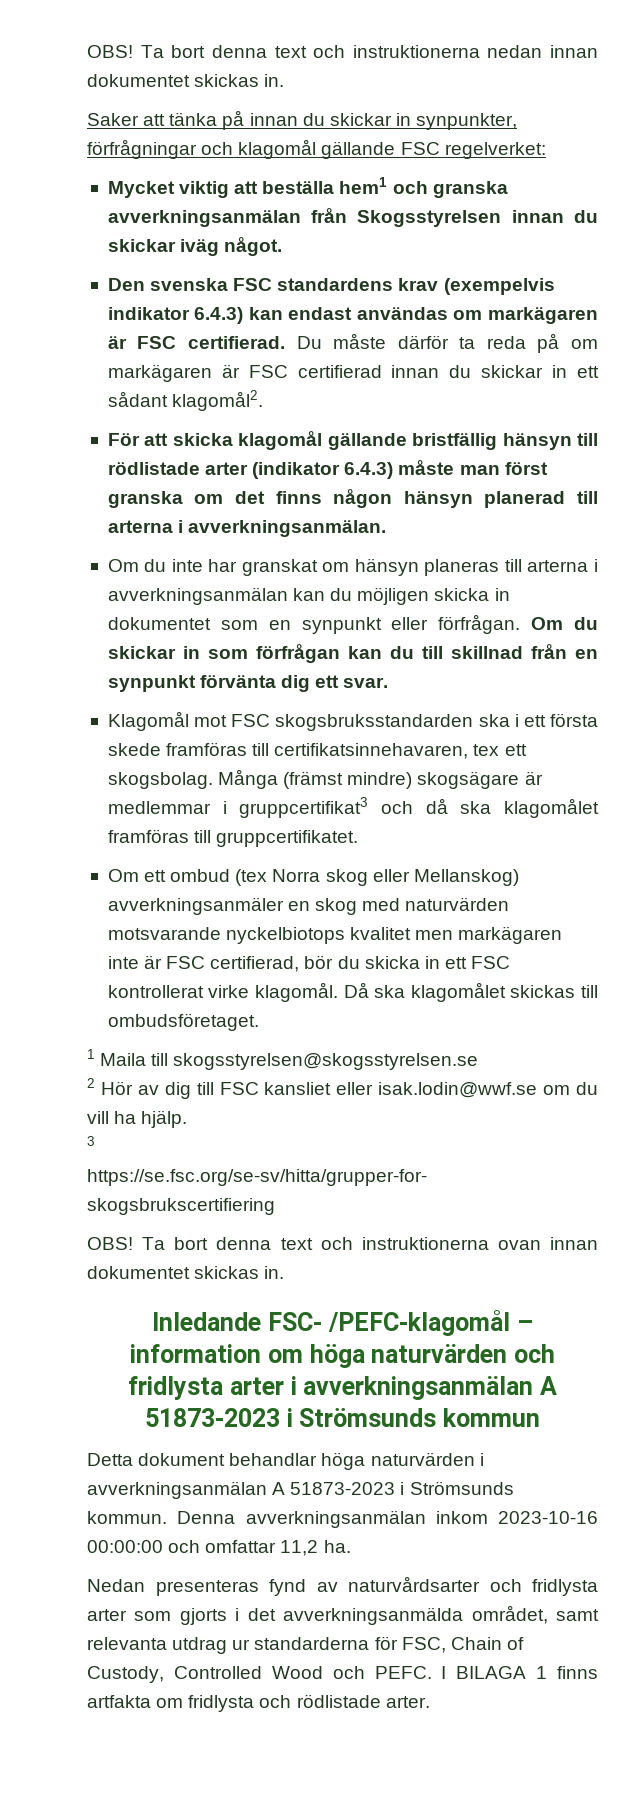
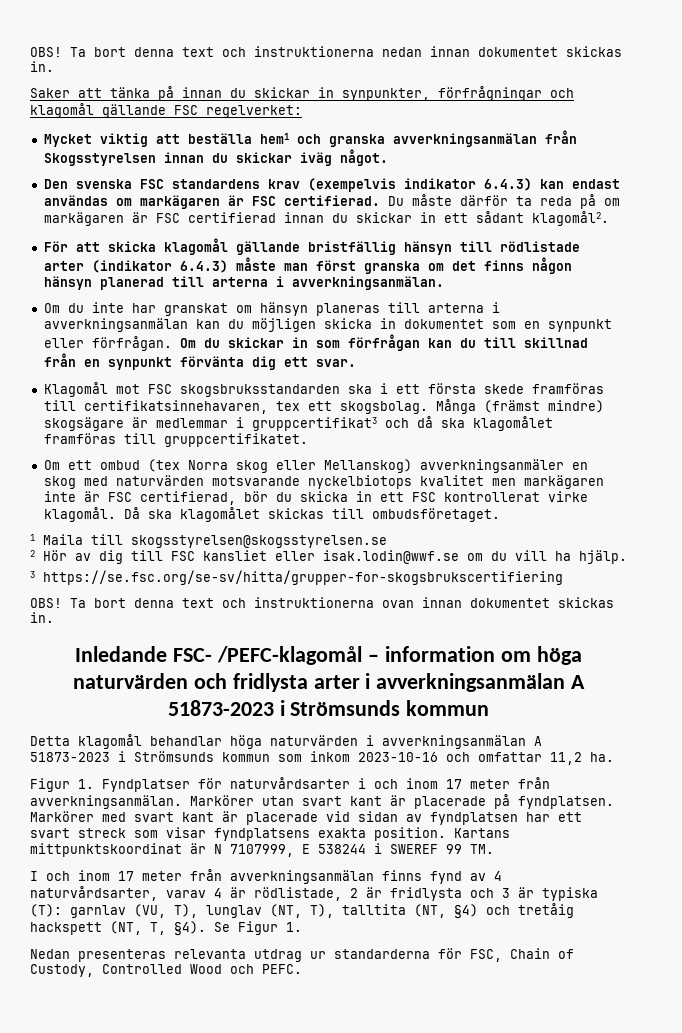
[138,1453,226,1466] dokument -> [78,734,142,749] klagomål
[87,1510,426,1528] kommun. Denna avverkningsanmälan -> [222,752,302,762] kommun som
[87,1540,163,1553] 00:00:00 -> (438, 757) none
[87,1576,598,1596] [87,1605,599,1625] Nedan presenteras fynd av naturvårdsarter och fridlysta arter som gjorts i det avverkningsanmälda området, samt -> [30,777,550,792] [30,794,614,809] [30,811,582,825] [30,827,510,841] [30,843,494,857] [30,869,502,884] [30,886,598,901] [30,903,574,919] [30,921,302,936] [30,949,166,962] Figur 1. Fyndplatser för naturvårdsarter i och inom 17 meter från avverkningsanmälan. Markörer utan svart kant är placerade på fyndplatsen. Markörer med svart kant är placerade vid sidan av fyndplatsen har ett svart streck som visar fyndplatsens exakta position. Kartans mittpunktskoordinat är N 7107999, E 538244 i SWEREF 99 TM. // I och inom 17 meter från avverkningsanmälan finns fynd av 4 naturvårdsarter, varav 4 är rödlistade, 2 är fridlysta och 3 är typiska (T): garnlav (VU, T), lunglav (NT, T), talltita (NT, §4) och tretåig hackspett (NT, T, §4). Se Figur 1. // Nedan presenteras
[441,1666,598,1679] [87,1694,430,1712] I BILAGA 1 finns artfakta om fridlysta och rödlistade arter. -> (302, 969) none

